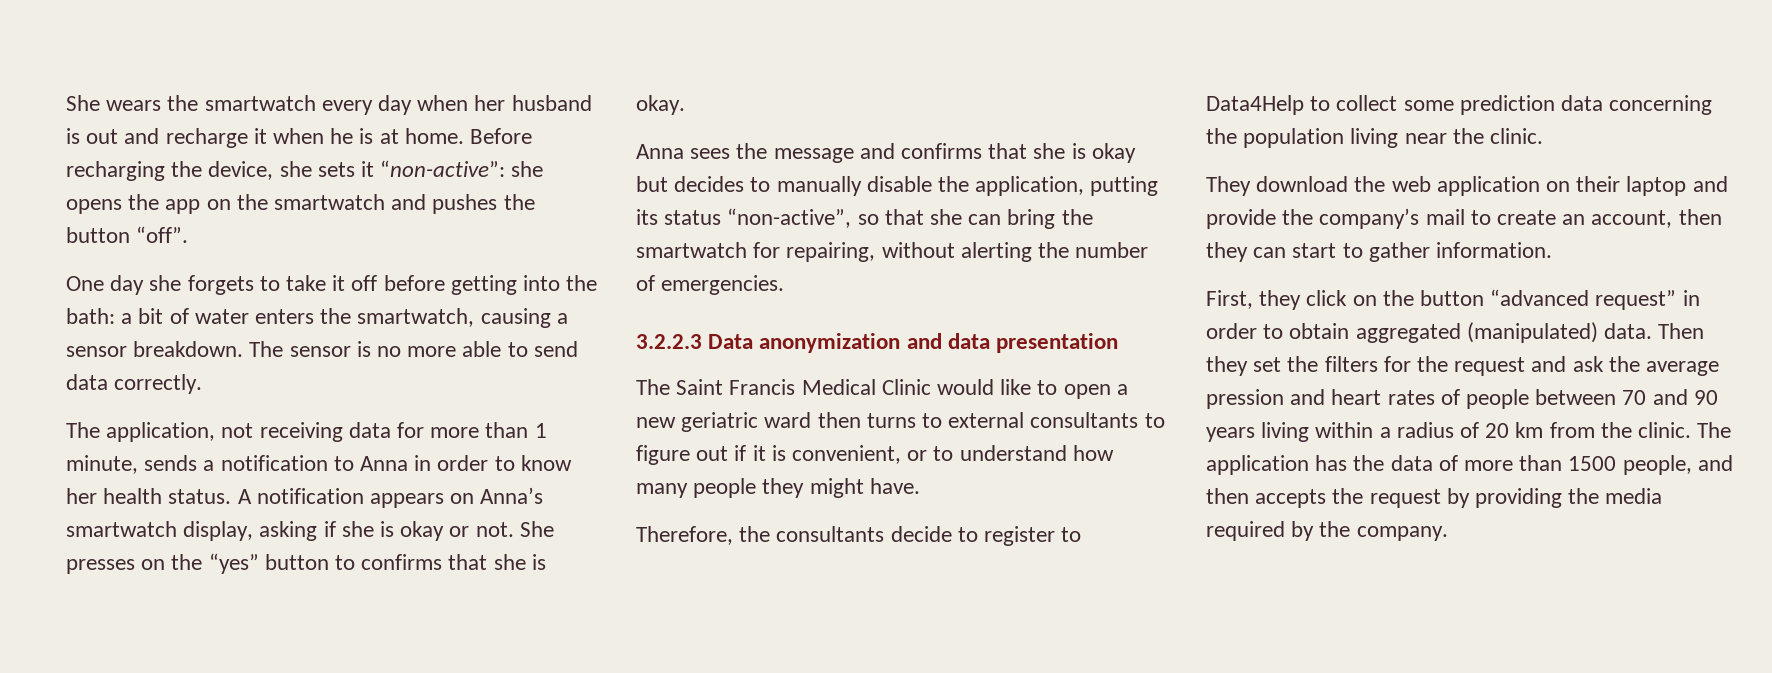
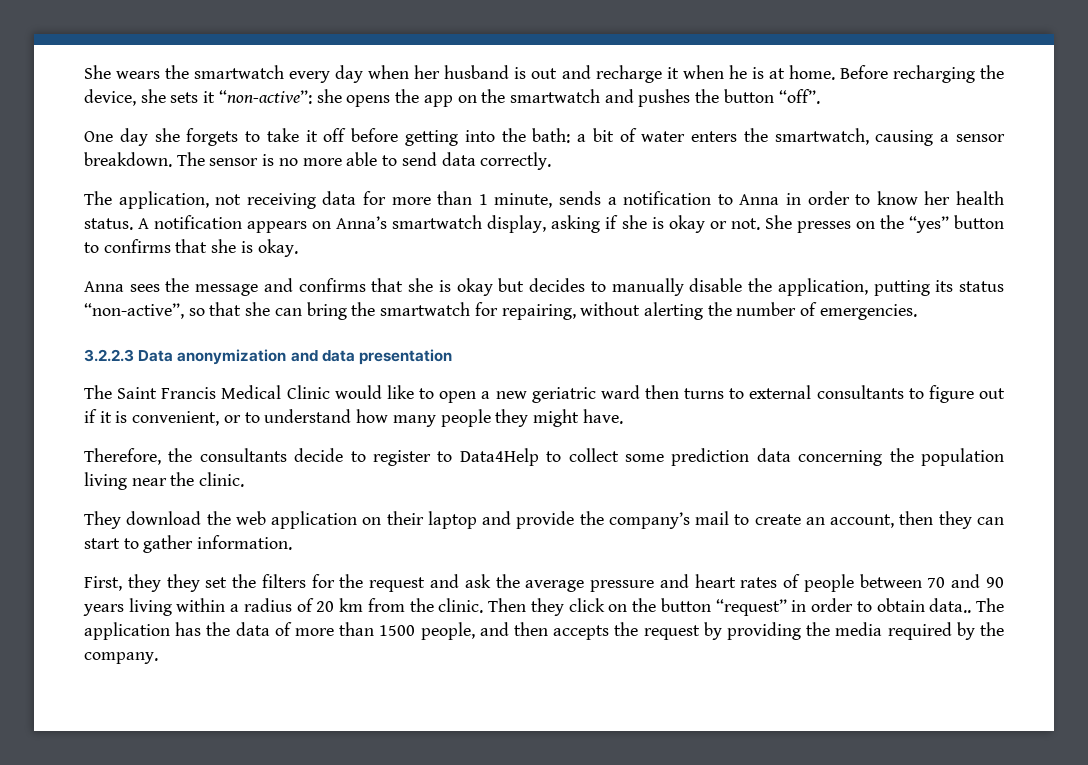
[1306,289,1700,310] [1206,322,1705,343] click on the button “advanced request” in order to obtain aggregated (manipulated) data. Then -> (161, 583) none
[1206,389,1284,409] pression -> [590,580,655,592] pressure
(1692, 430) none -> [488,598,972,616] Then they click on the button “request” in order to obtain data..

